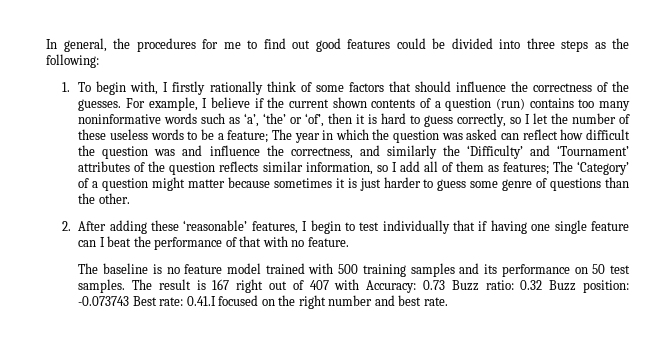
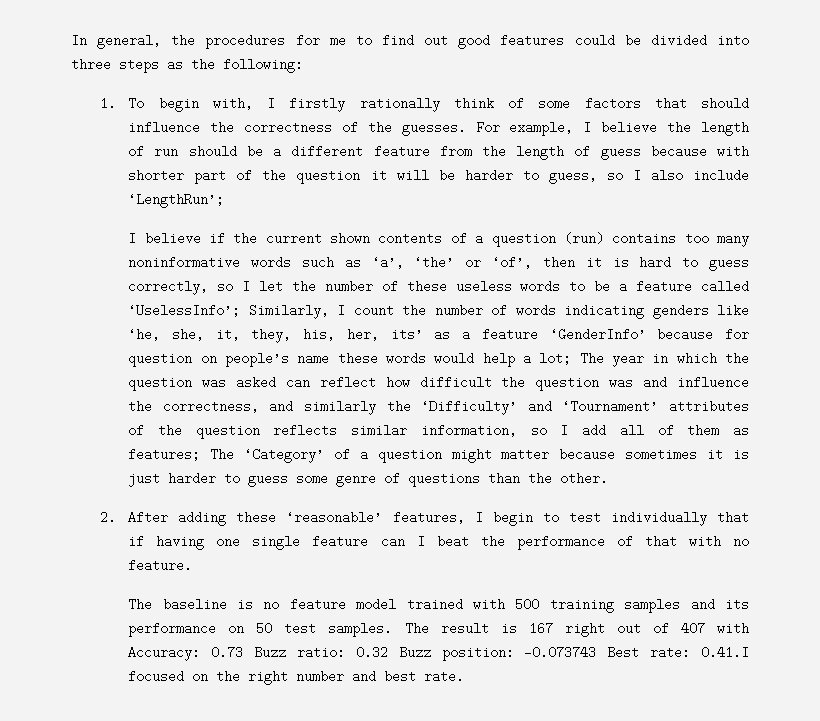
(250, 102) none -> [667,121,749,136] [128,145,749,160] [128,169,750,184] [128,193,225,208] [128,232,201,245] the length of run should be a different feature from the length of guess because with shorter part of the question it will be harder to guess, so I also include ‘LengthRun’; // I believe
[227,130,269,143] feature; -> [636,280,750,293] [128,304,749,319] [128,328,749,343] [128,352,572,367] feature called ‘UselessInfo’; Similarly, I count the number of words indicating genders like ‘he, she, it, they, his, her, its’ as a feature ‘GenderInfo’ because for question on people’s name these words would help a lot;

